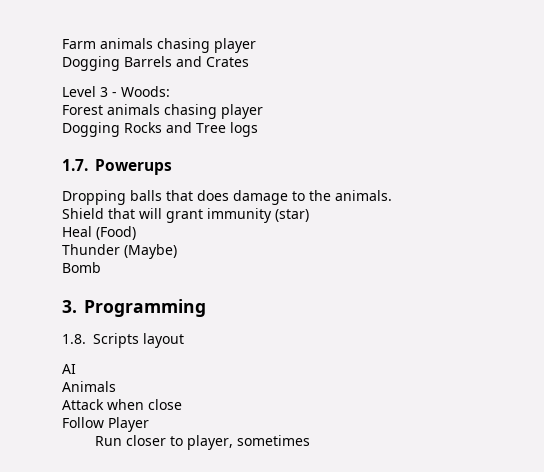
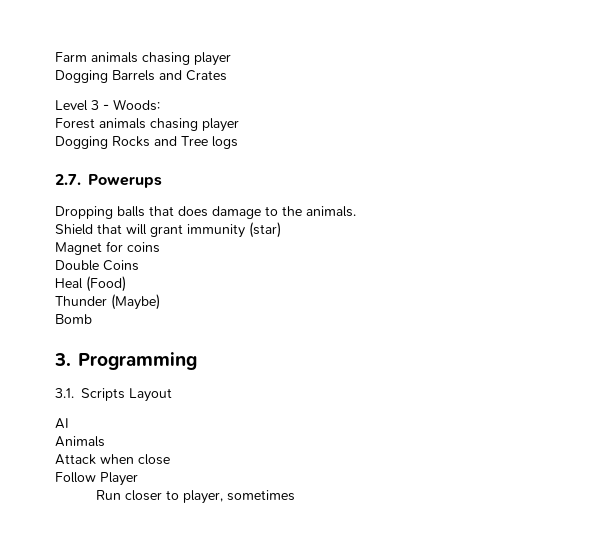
[62,159,88,171] 1.7. -> [55,174,81,185] 2.7.
(309, 215) none -> [55,241,160,255] [55,260,139,271] // Magnet for coins // Double Coins
[62,333,184,348] 1.8. Scripts layout -> [55,388,172,402] 3.1. Scripts Layout

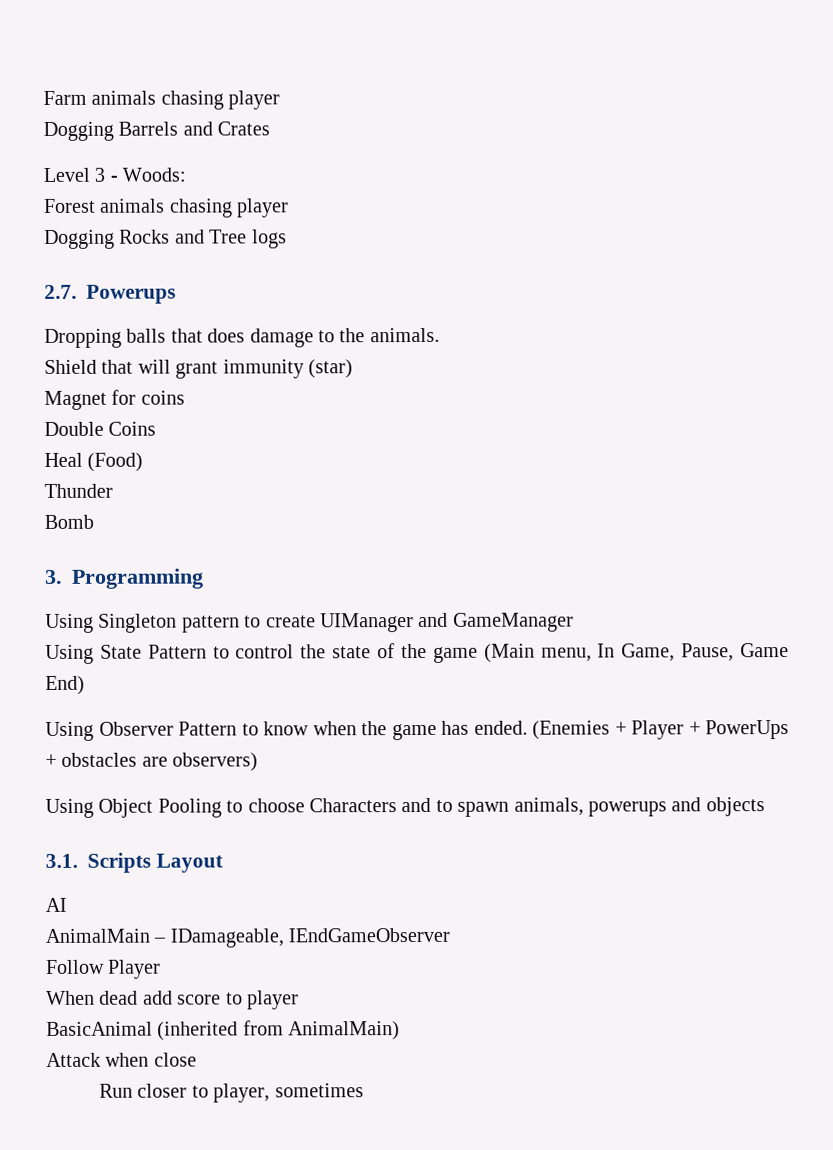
[111,294,160,310] (Maybe) -> (113, 490) none
[55,388,172,402] [55,418,69,429] [55,436,105,447] 3.1. Scripts Layout // AI // Animals -> [45,612,574,633] [45,643,790,664] [45,675,85,695] [45,720,789,741] [45,752,259,772] [45,797,765,818] [45,852,223,873] [45,897,67,912] [45,927,451,948] [46,959,162,979] [46,990,299,1010] [46,1020,401,1041] Using Singleton pattern to create UIManager and GameManager // Using State Pattern to control the state of the game (Main menu, In Game, Pause, Game End) // Using Observer Pattern to know when the game has ended. (Enemies + Player + PowerUps + obstacles are observers) // Using Object Pooling to choose Characters and to spawn animals, powerups and objects // 3.1. Scripts Layout // AI // AnimalMain – IDamageable, IEndGameObserver // Follow Player // When dead add score to player // BasicAnimal (inherited from AnimalMain)
[55,472,138,486] // Follow Player -> (197, 1059) none

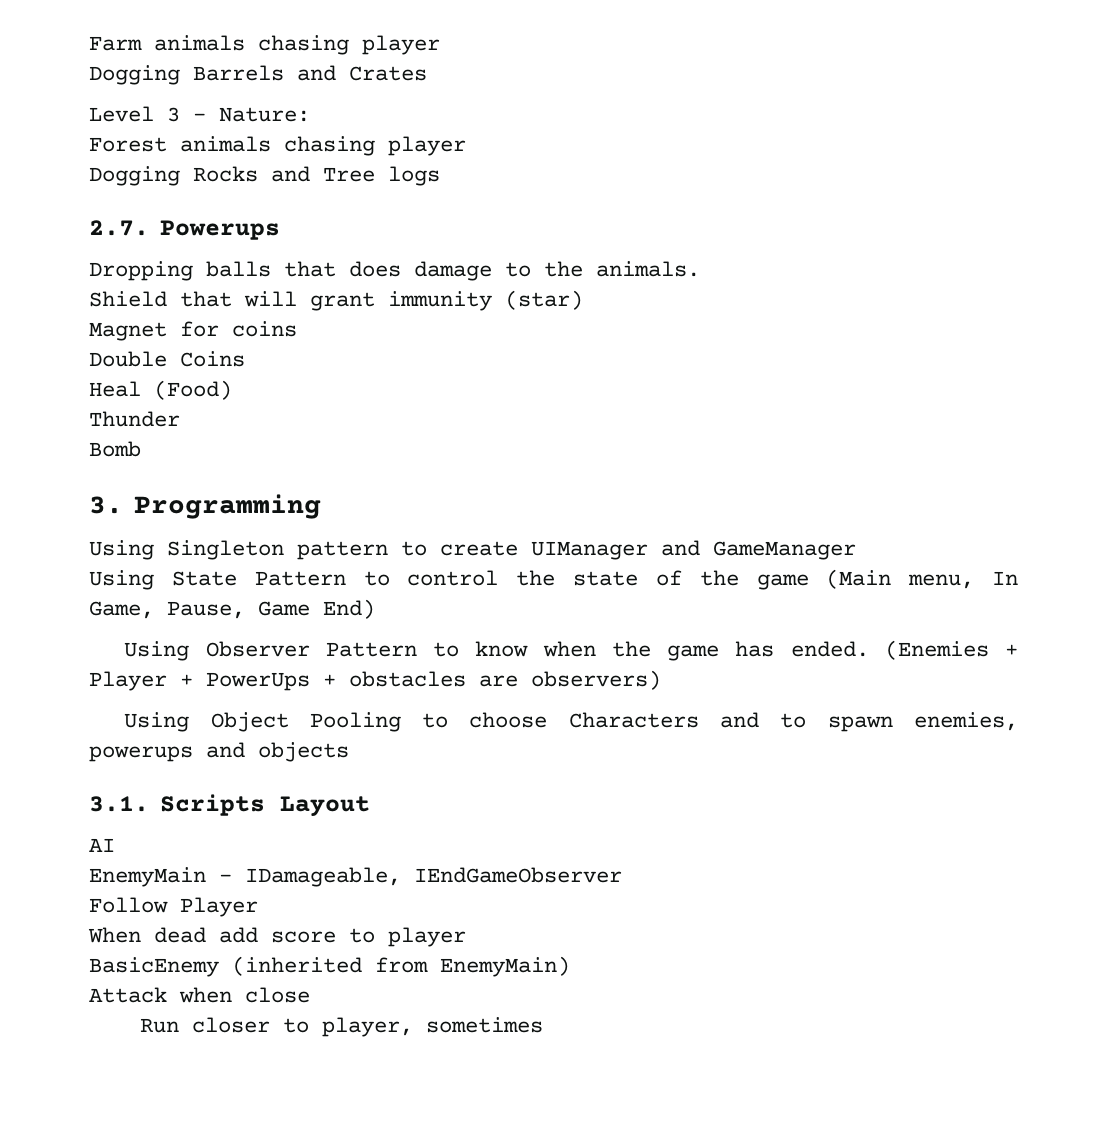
[122,167,187,182] Woods: -> [219,107,310,122] Nature:
[513,797,584,816] animals, -> [913,712,1018,731] enemies,
[45,928,150,943] AnimalMain -> [89,867,206,887] EnemyMain
[46,1021,153,1036] BasicAnimal -> [89,957,219,977] BasicEnemy
[288,1021,401,1041] AnimalMain) -> [440,956,570,977] EnemyMain)

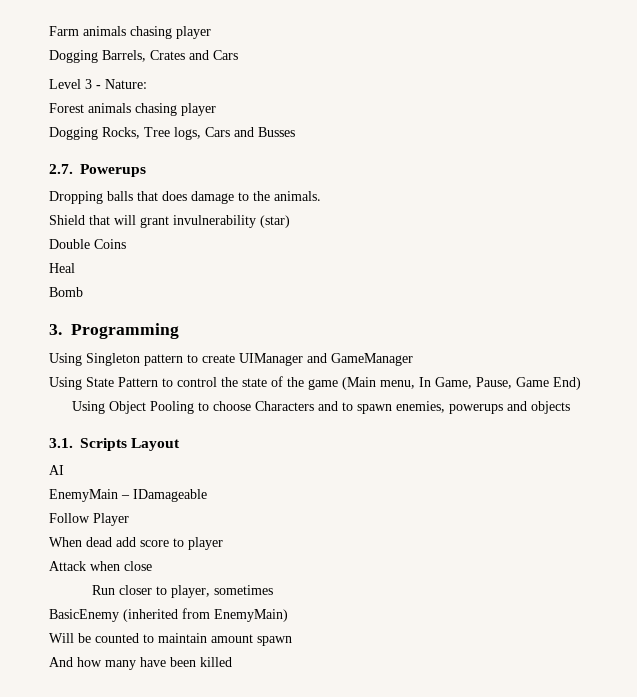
[193,65,427,81] Barrels and Crates -> [102,50,238,62] Barrels, Crates and Cars
[193,166,440,186] Rocks and Tree logs -> [102,127,295,140] Rocks, Tree logs, Cars and Busses
[388,291,492,311] immunity -> [173,215,256,228] invulnerability
[89,321,297,341] // Magnet for coins -> (290, 221) none
[154,380,232,400] [89,411,180,427] (Food) // Thunder -> (75, 268) none
[124,640,1018,661] [89,670,661,691] // Using Observer Pattern to know when the game has ended. (Enemies + Player + PowerUps + obstacles are observers) -> (581, 383) none
[245,867,622,887] IDamageable, IEndGameObserver -> [133,489,207,502] IDamageable
[89,956,570,977] // BasicEnemy (inherited from EnemyMain) -> (223, 543) none
(543, 1025) none -> [49,608,288,622] [49,633,292,646] [49,657,232,670] // BasicEnemy (inherited from EnemyMain) // Will be counted to maintain amount spawn // And how many have been killed

